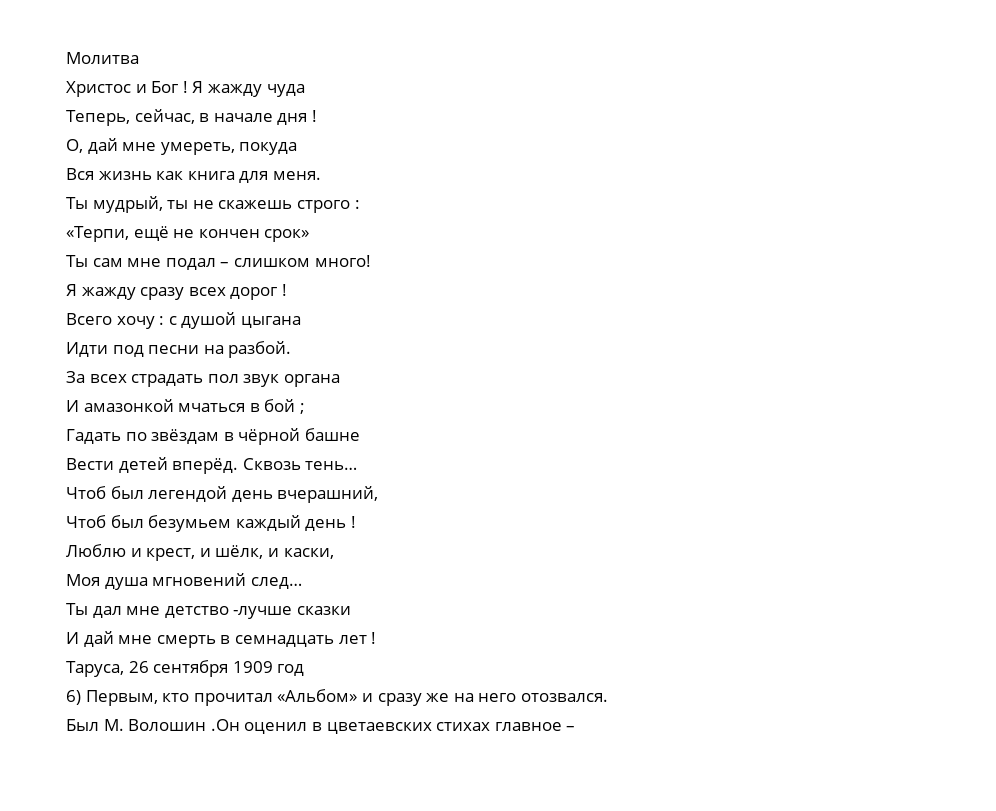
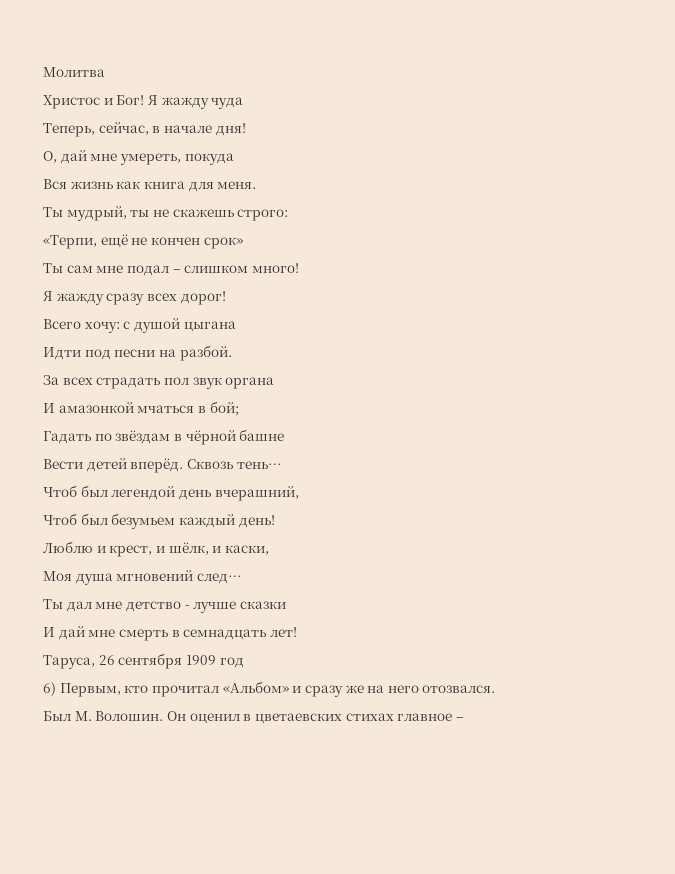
[151,81,188,93] Бог ! -> [116,95,145,105] Бог!
[277,110,317,125] дня ! -> [215,123,246,136] дня!
[296,200,360,213] строго : -> [237,209,289,221] строго:
[230,284,287,300] дорог ! -> [180,291,226,305] дорог!
[116,316,165,329] хочу : -> [84,321,120,333] хочу:
[264,399,305,414] бой ; -> [209,401,239,416] бой;
[305,516,356,531] день ! -> [238,515,275,528] день!
[233,606,293,619] -лучше -> [184,601,237,613] - лучше
[338,632,377,644] лет ! -> [269,627,297,637] лет!
[128,719,240,731] Волошин .Он -> [95,711,186,721] Волошин. Он

